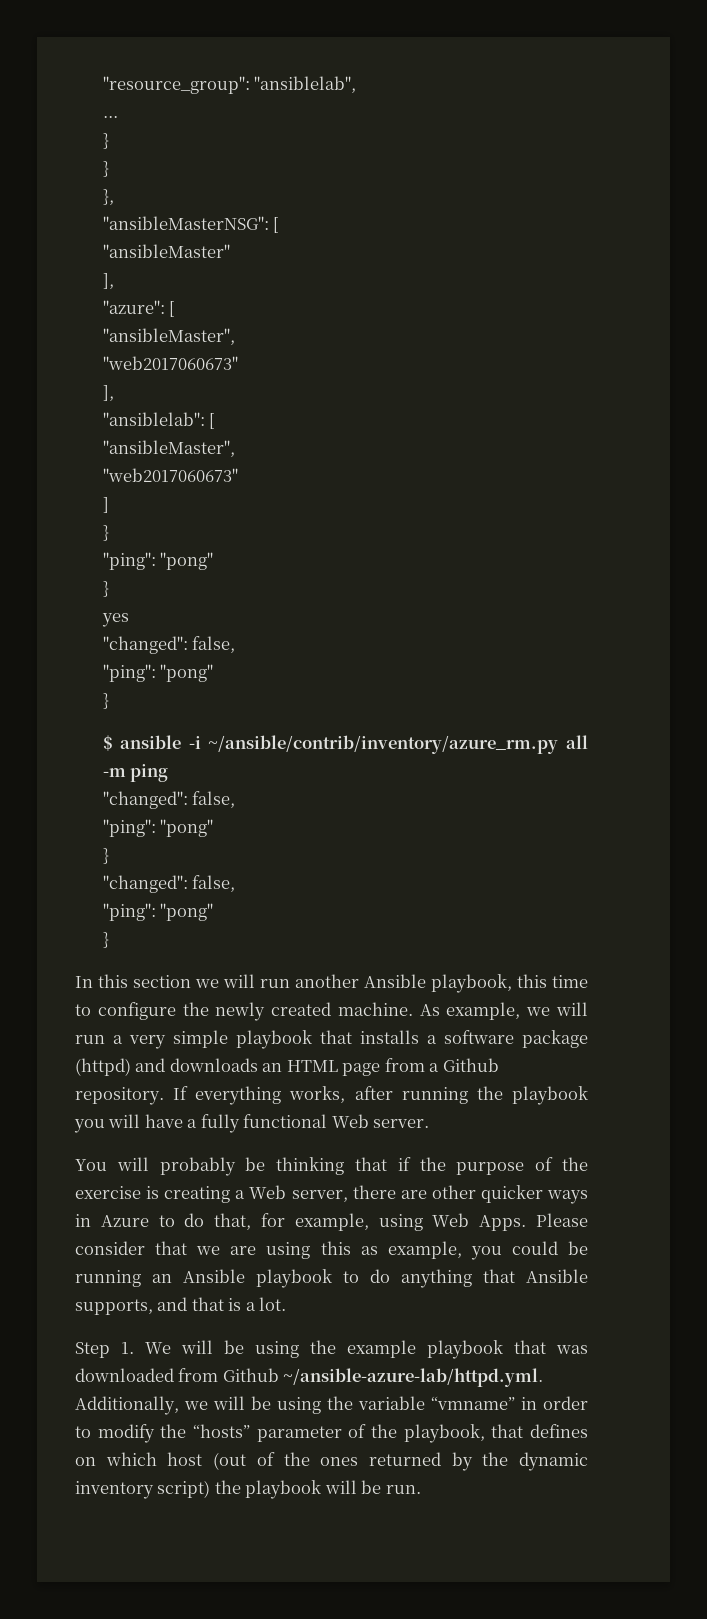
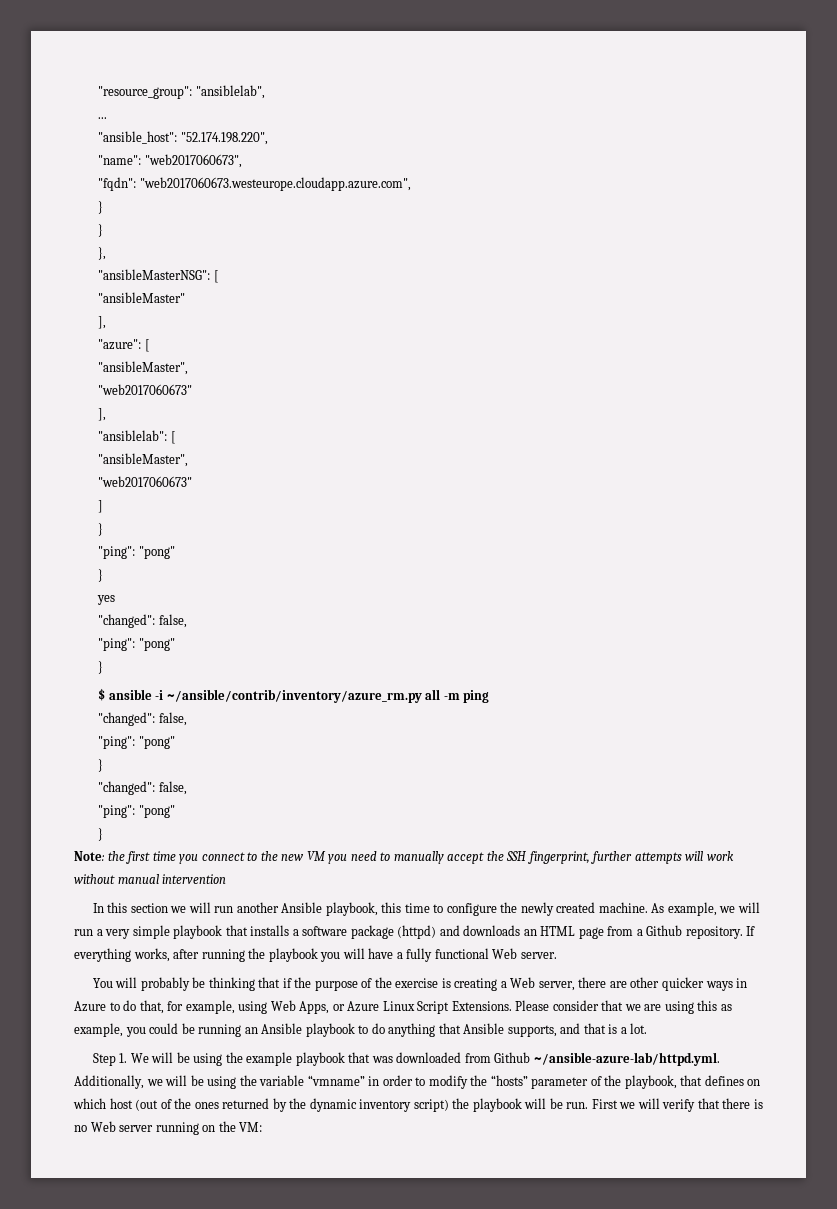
(118, 116) none -> [98,131,268,145] [98,154,242,168] [98,177,411,191] // "ansible_host": "52.174.198.220", // "name": "web2017060673", // "fqdn": "web2017060673.westeurope.cloudapp.azure.com",
(109, 940) none -> [74,851,734,864] [74,874,227,884] // Note: the first time you connect to the new VM you need to manually accept the SSH fingerprint, further attempts will work without manual intervention
[479,1215,527,1231] Apps. -> [299,1001,512,1014] Apps, or Azure Linux Script Extensions.
(421, 1489) none -> [591,1098,763,1112] [74,1121,263,1135] First we will verify that there is no Web server running on the VM:

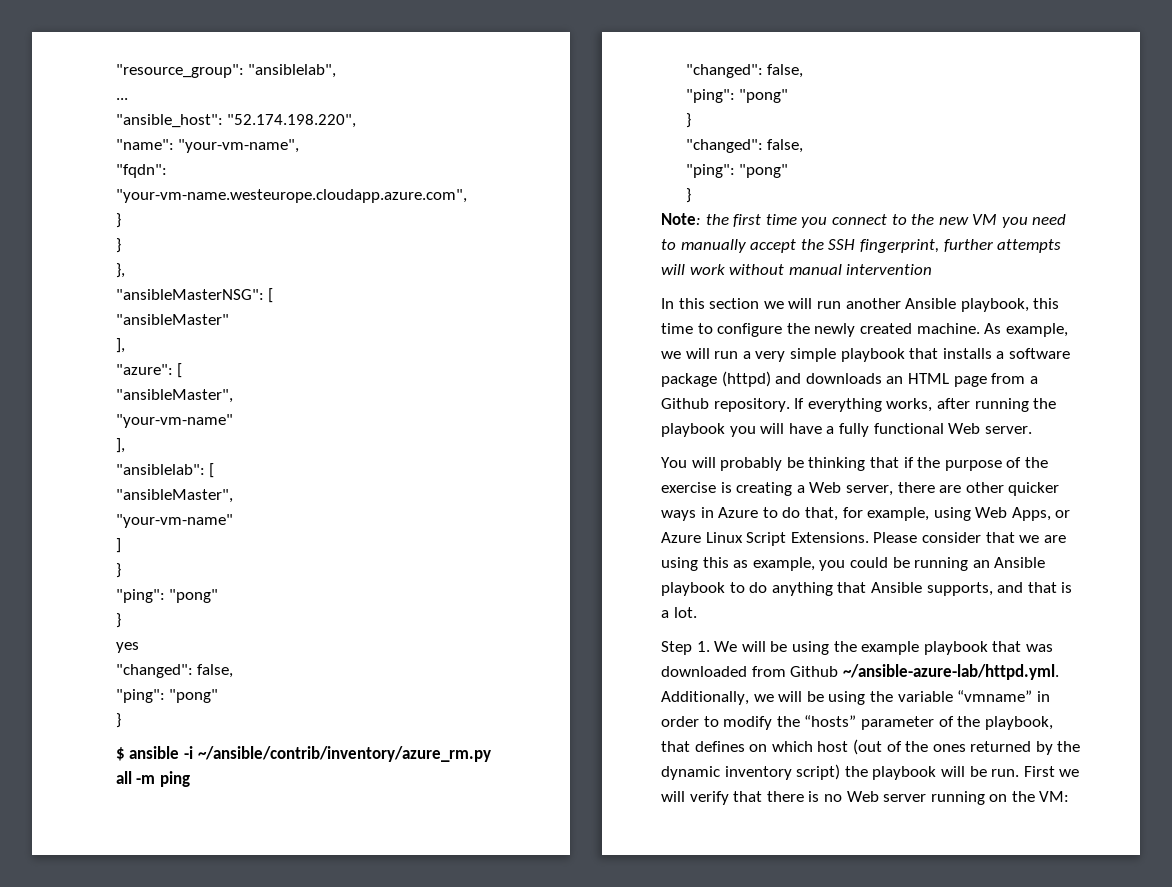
[144,154,242,168] "web2017060673", -> [178,139,300,153] "your-vm-name",
[139,177,411,191] "web2017060673.westeurope.cloudapp.azure.com", -> [115,189,467,203] "your-vm-name.westeurope.cloudapp.azure.com",
[98,384,193,395] "web2017060673" -> [115,414,233,428] "your-vm-name"
[98,476,193,487] "web2017060673" -> [115,514,233,528] "your-vm-name"

